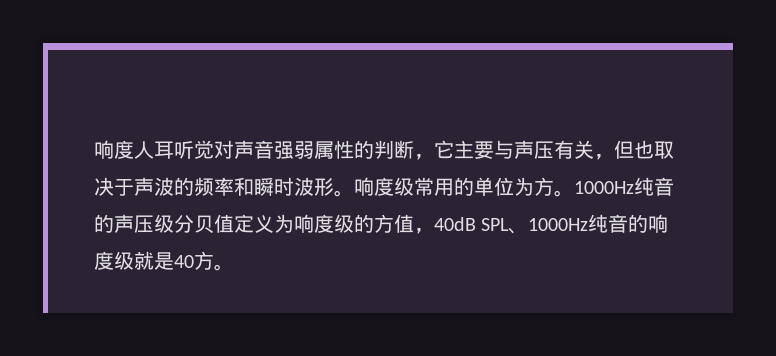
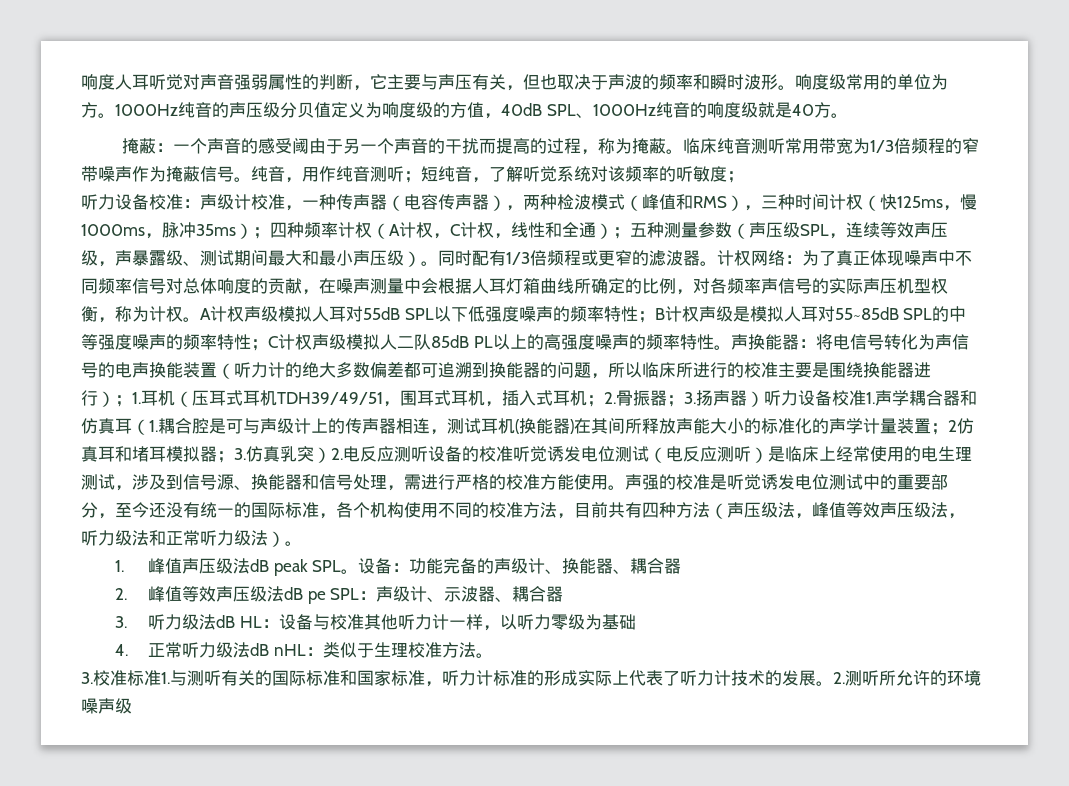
(234, 267) none -> [122,138,980,155] [81,166,744,183] [81,194,977,211] [81,222,948,239] [81,250,972,267] [81,278,948,295] [81,306,967,323] [81,334,969,351] [81,362,931,379] [81,390,977,407] [81,418,974,435] [81,446,972,463] [81,474,948,491] [81,502,965,519] [81,530,302,547] [114,558,682,576] [114,586,564,604] [114,614,636,631] [114,642,493,658] [81,670,981,687] [81,698,132,714] // 掩蔽：一个声音的感受阈由于另一个声音的干扰而提高的过程，称为掩蔽。临床纯音测听常用带宽为1/3倍频程的窄带噪声作为掩蔽信号。纯音，用作纯音测听；短纯音，了解听觉系统对该频率的听敏度； // 听力设备校准：声级计校准，一种传声器（电容传声器），两种检波模式（峰值和RMS），三种时间计权（快125ms，慢1000ms，脉冲35ms）；四种频率计权（A计权，C计权，线性和全通）；五种测量参数（声压级SPL，连续等效声压级，声暴露级、测试期间最大和最小声压级）。同时配有1/3倍频程或更窄的滤波器。计权网络：为了真正体现噪声中不同频率信号对总体响度的贡献，在噪声测量中会根据人耳灯箱曲线所确定的比例，对各频率声信号的实际声压机型权衡，称为计权。A计权声级模拟人耳对55dB SPL以下低强度噪声的频率特性；B计权声级是模拟人耳对55~85dB SPL的中等强度噪声的频率特性；C计权声级模拟人二队85dB PL以上的高强度噪声的频率特性。声换能器：将电信号转化为声信号的电声换能装置（听力计的绝大多数偏差都可追溯到换能器的问题，所以临床所进行的校准主要是围绕换能器进行）；1.耳机（压耳式耳机TDH39/49/51，围耳式耳机，插入式耳机；2.骨振器；3.扬声器）听力设备校准1.声学耦合器和仿真耳（1.耦合腔是可与声级计上的传声器相连，测试耳机(换能器)在其间所释放声能大小的标准化的声学计量装置；2仿真耳和堵耳模拟器；3.仿真乳突）2.电反应测听设备的校准听觉诱发电位测试（电反应测听）是临床上经常使用的电生理测试，涉及到信号源、换能器和信号处理，需进行严格的校准方能使用。声强的校准是听觉诱发电位测试中的重要部分，至今还没有统一的国际标准，各个机构使用不同的校准方法，目前共有四种方法（声压级法，峰值等效声压级法，听力级法和正常听力级法）。 // 1.峰值声压级法dB peak SPL。设备：功能完备的声级计、换能器、耦合器 // 2.峰值等效声压级法dB pe SPL：声级计、示波器、耦合器 // 3.听力级法dB HL：设备与校准其他听力计一样，以听力零级为基础 // 4.正常听力级法dB nHL：类似于生理校准方法。 // 3.校准标准1.与测听有关的国际标准和国家标准，听力计标准的形成实际上代表了听力计技术的发展。2.测听所允许的环境噪声级

